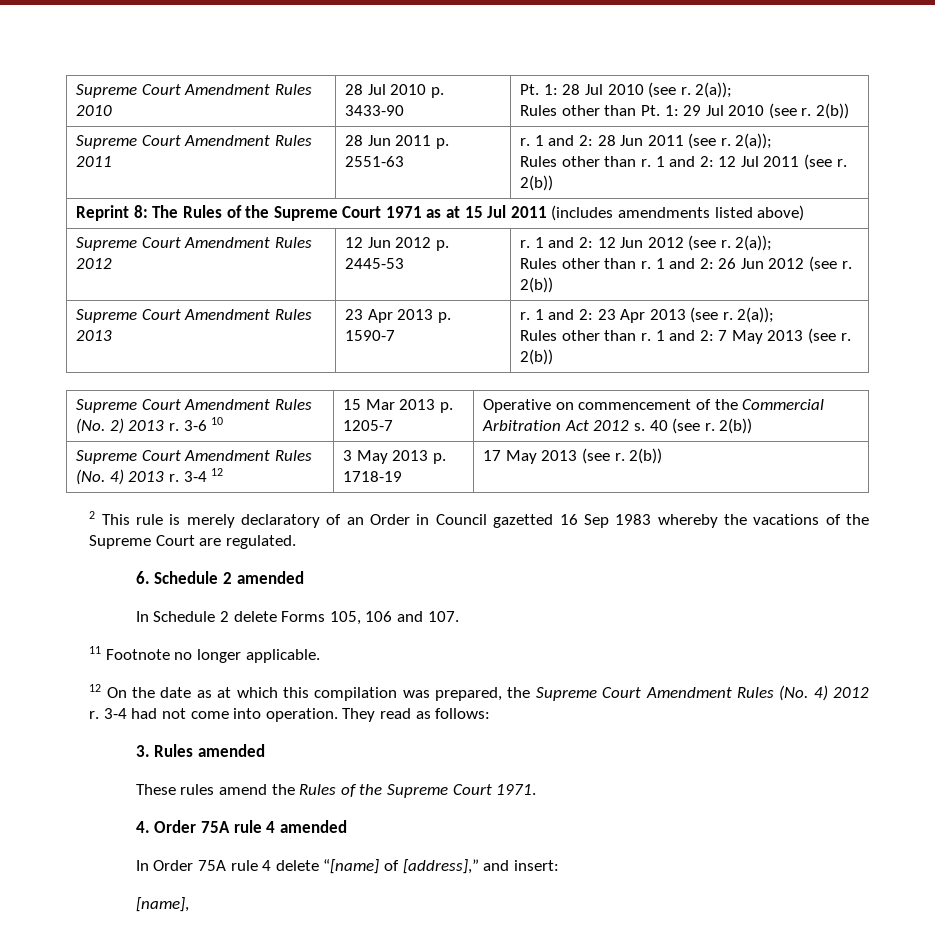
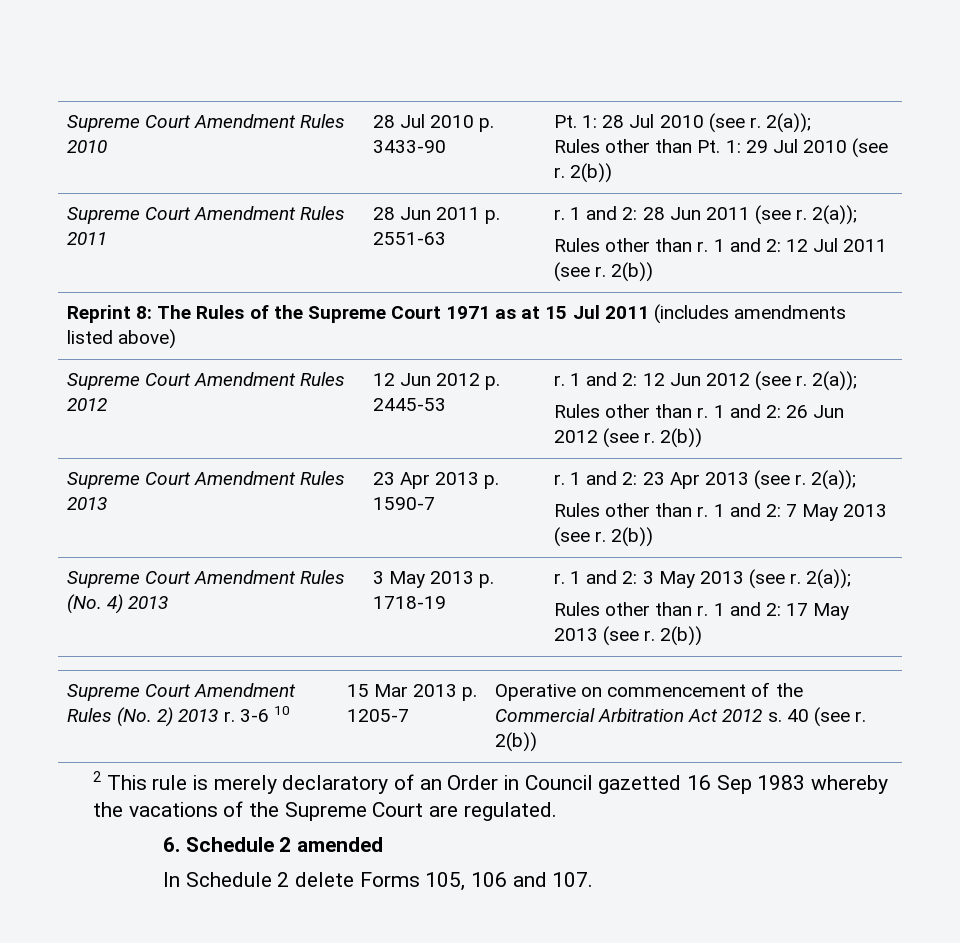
(554, 357) none -> [66,570,346,588] [66,594,169,614] [372,571,495,588] [372,596,446,609] [553,569,852,589] [553,602,850,620] [553,626,703,646] // Supreme Court Amendment Rules (No. 4) 2013 | 3 May 2013 p. 1718-19 | r. 1 and 2: 3 May 2013 (see r. 2(a)); // Rules other than r. 1 and 2: 17 May 2013 (see r. 2(b))
[76,450,312,464] [76,468,224,485] [343,450,446,464] [343,471,403,482] [483,448,663,464] // Supreme Court Amendment Rules (No. 4) 2013 r. 3-4 12 | 3 May 2013 p. 1718-19 | 17 May 2013 (see r. 2(b)) -> (537, 742) none
[89,646,320,663] [89,684,869,701] [89,708,491,722] [135,744,266,757] [135,784,537,798] [135,820,347,833] [135,859,559,874] [135,897,189,912] // 11 Footnote no longer applicable. // 12 On the date as at which this compilation was prepared, the Supreme Court Amendment Rules (No. 4) 2012 r. 3-4 had not come into operation. They read as follows: // 3. Rules amended // These rules amend the Rules of the Supreme Court 1971. // 4. Order 75A rule 4 amended // In Order 75A rule 4 delete “[name] of [address],” and insert: // [name], -> (594, 879) none

